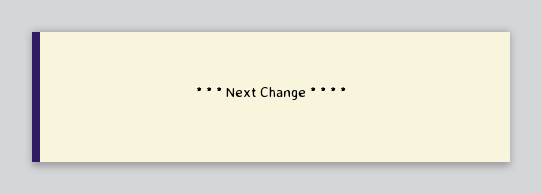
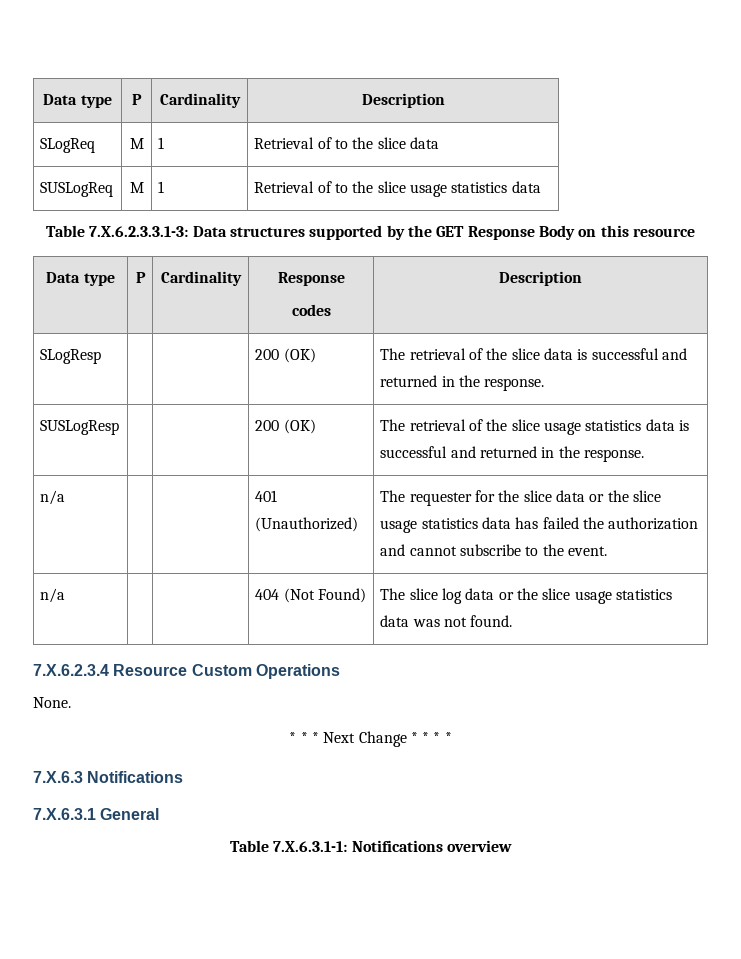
(196, 92) none -> [43,94,112,108] [132,94,142,105] [159,93,241,108] [361,93,445,108] [40,138,96,153] [129,138,144,149] [158,137,165,149] [254,137,439,149] [40,182,114,197] [129,182,144,193] [158,181,165,193] [254,181,541,197] [46,225,695,240] [46,272,115,286] [135,272,146,283] [160,271,242,286] [277,272,345,286] [291,304,331,316] [498,271,582,286] [40,349,102,364] [255,348,316,363] [380,348,687,360] [380,375,545,391] [40,420,120,435] [255,419,316,434] [380,419,689,435] [380,446,644,462] [40,490,66,505] [255,490,278,502] [255,517,359,532] [380,490,661,506] [380,517,699,533] [380,544,607,556] [40,588,66,603] [255,588,367,603] [380,588,672,604] [380,615,513,627] [33,664,340,679] [33,697,71,708] Data type | P | Cardinality | Description // SLogReq | M | 1 | Retrieval of to the slice data // SUSLogReq | M | 1 | Retrieval of to the slice usage statistics data // Table 7.X.6.2.3.3.1-3: Data structures supported by the GET Response Body on this resource // Data type | P | Cardinality | Response // codes | Description // SLogResp | | | 200 (OK) | The retrieval of the slice data is successful and returned in the response. // SUSLogResp | | | 200 (OK) | The retrieval of the slice usage statistics data is successful and returned in the response. // n/a | | | 401 (Unauthorized) | The requester for the slice data or the slice usage statistics data has failed the authorization and cannot subscribe to the event. // n/a | | | 404 (Not Found) | The slice log data or the slice usage statistics data was not found. // 7.X.6.2.3.4 Resource Custom Operations // None. //
(346, 92) none -> [33,771,184,783] [33,808,160,820] [230,840,512,852] // 7.X.6.3 Notifications // 7.X.6.3.1 General // Table 7.X.6.3.1-1: Notifications overview

